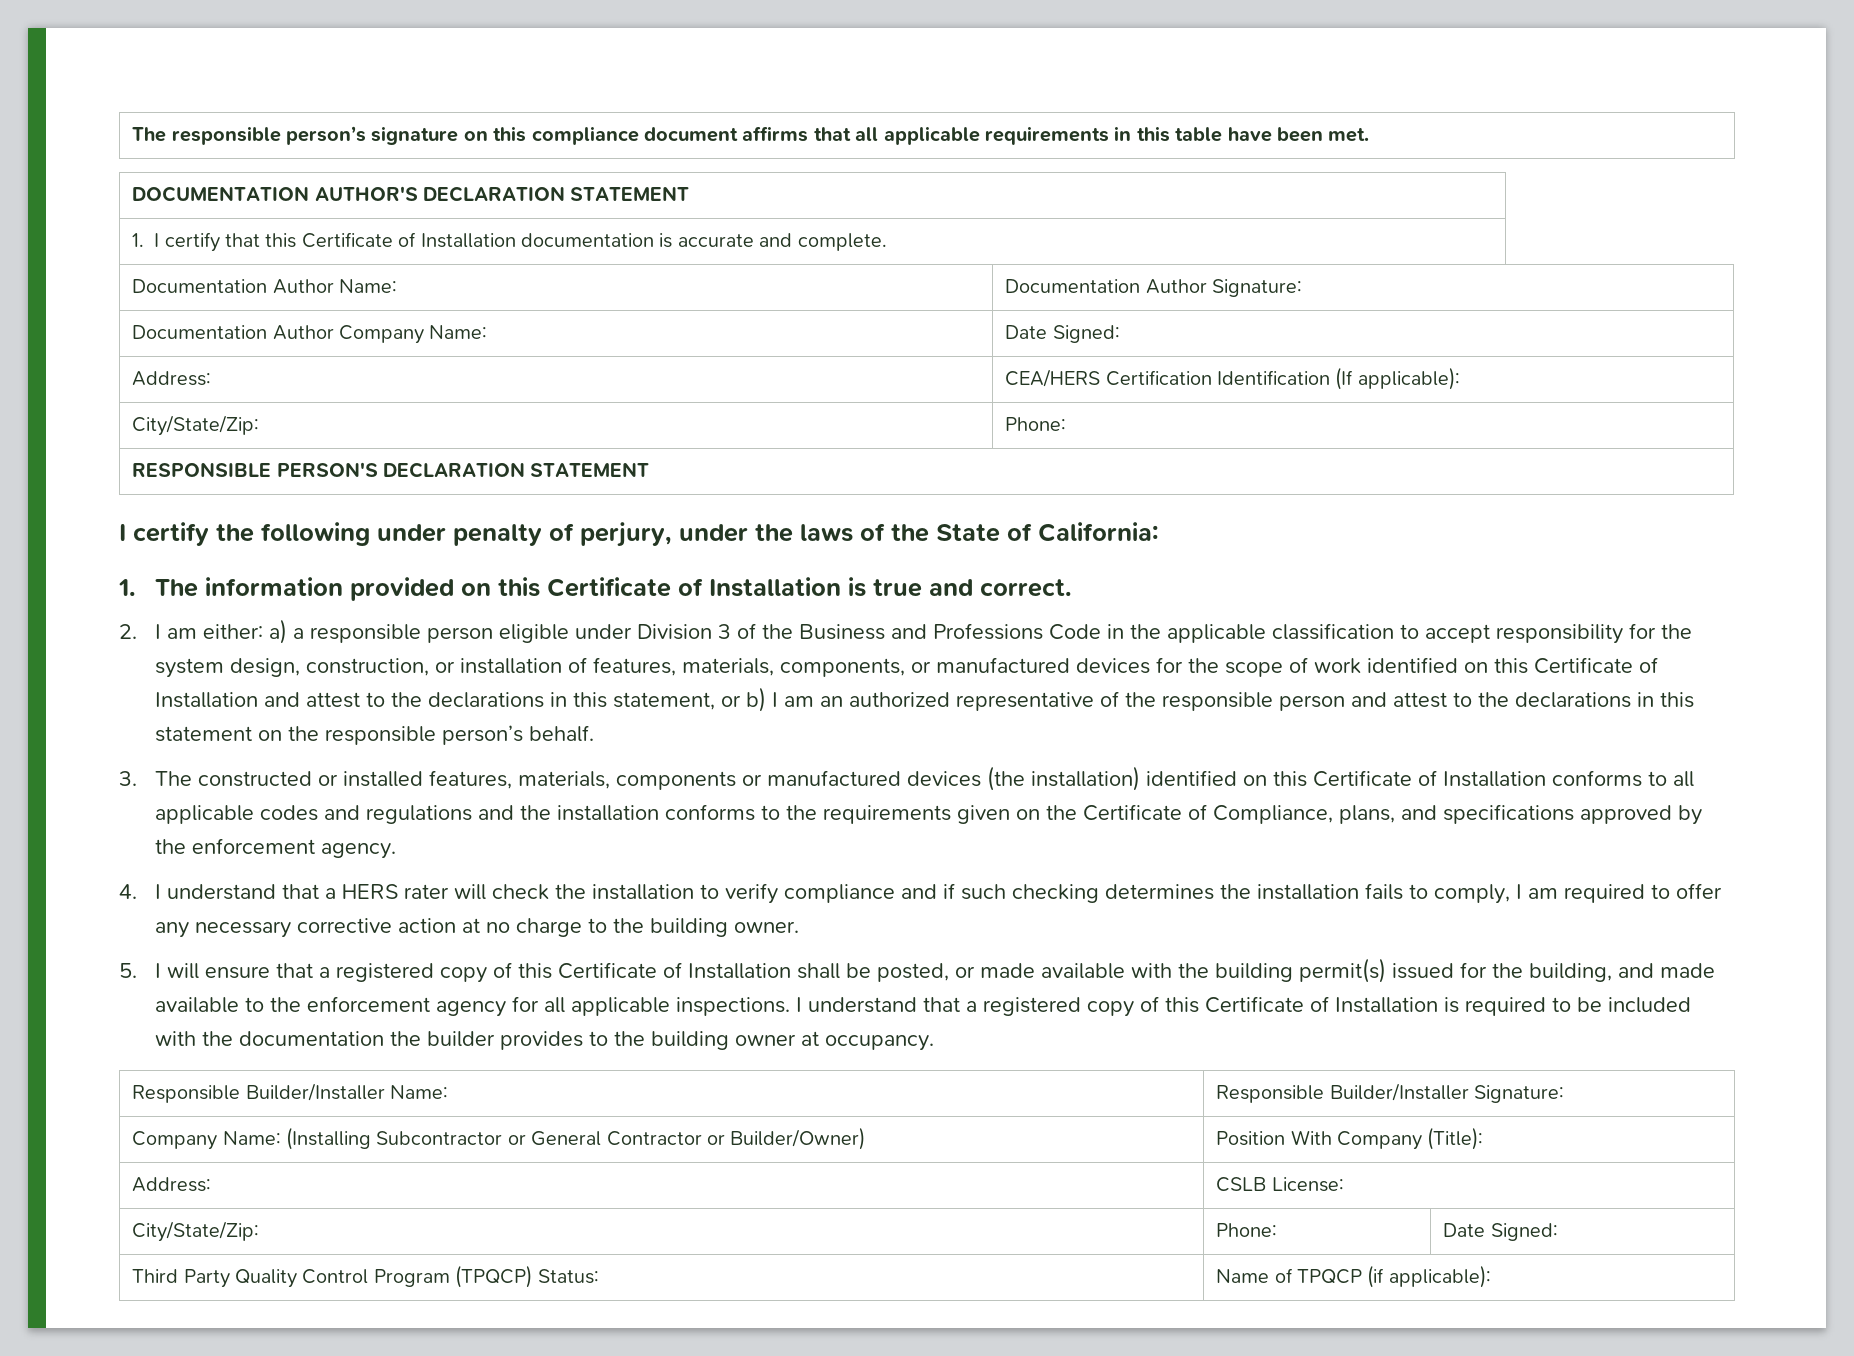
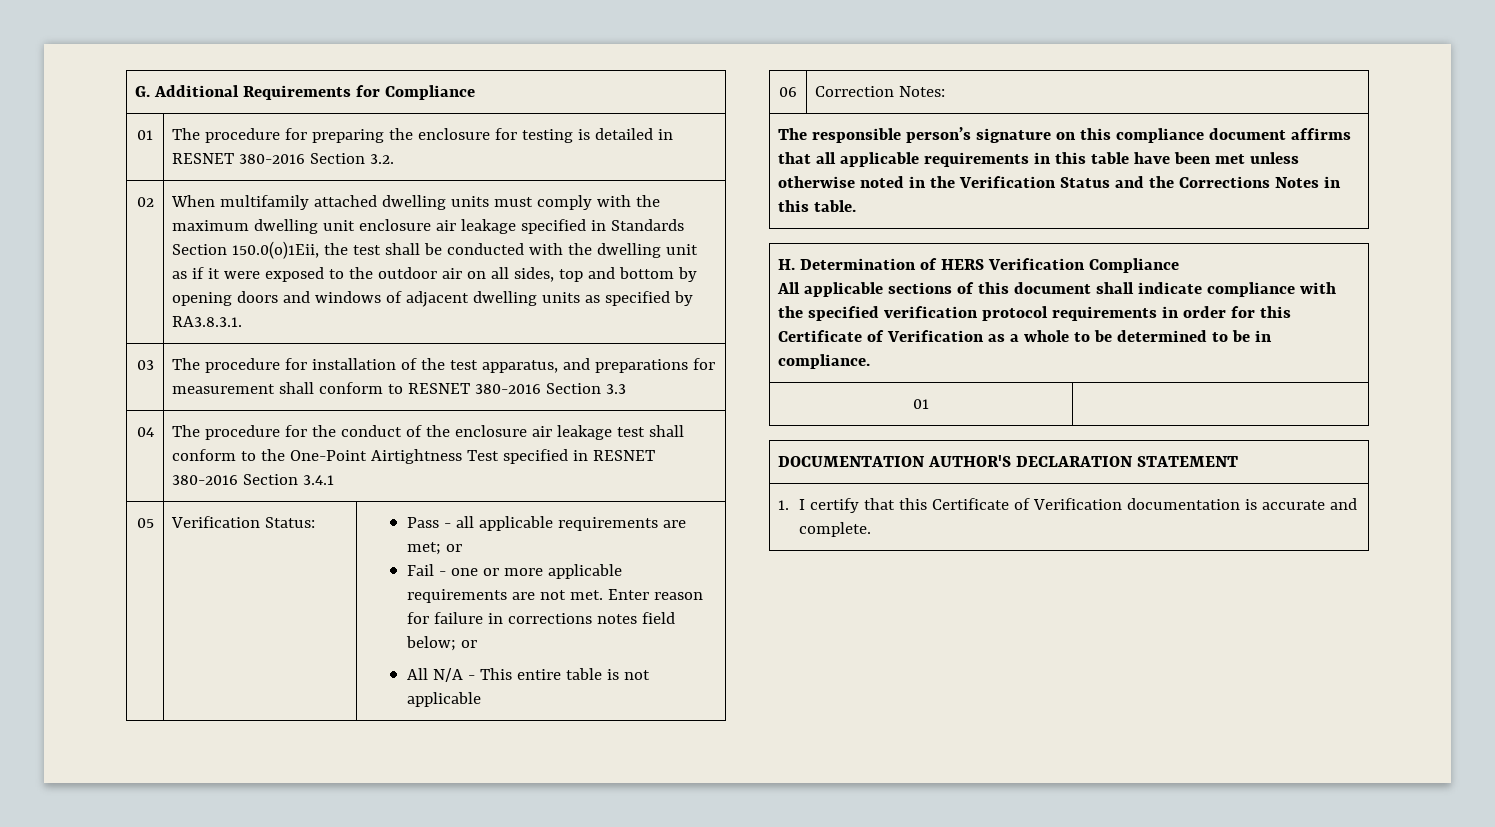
(132, 134) none -> [135,85,476,100] [137,130,153,140] [172,128,674,143] [172,153,395,164] [136,197,154,207] [171,195,661,210] [172,219,685,234] [172,241,699,259] [172,267,698,282] [172,291,694,307] [172,316,243,327] [136,360,154,370] [172,358,716,373] [172,382,627,394] [136,427,154,437] [172,425,685,440] [172,449,656,464] [172,474,335,485] [136,518,154,528] [171,516,316,528] [406,516,686,531] [406,542,462,555] [406,564,622,579] [406,589,703,603] [406,612,675,624] [405,636,477,651] [406,668,650,682] [406,692,481,707] [779,87,797,97] [815,86,946,97] G. Additional Requirements for Compliance // 01 | The procedure for preparing the enclosure for testing is detailed in RESNET 380-2016 Section 3.2. // 02 | When multifamily attached dwelling units must comply with the maximum dwelling unit enclosure air leakage specified in Standards Section 150.0(o)1Eii, the test shall be conducted with the dwelling unit as if it were exposed to the outdoor air on all sides, top and bottom by opening doors and windows of adjacent dwelling units as specified by RA3.8.3.1. // 03 | The procedure for installation of the test apparatus, and preparations for measurement shall conform to RESNET 380-2016 Section 3.3 // 04 | The procedure for the conduct of the enclosure air leakage test shall conform to the One-Point Airtightness Test specified in RESNET 380-2016 Section 3.4.1 // 05 | Verification Status: | Pass - all applicable requirements are met; or // Fail - one or more applicable requirements are not met. Enter reason for failure in corrections notes field below; or // All N/A - This entire table is not applicable // 06 | Correction Notes: //
[1328,127,1370,142] met. -> [1215,152,1300,164] [778,176,1342,188] [778,200,857,212] [778,258,1180,273] [777,282,1337,297] [778,306,1292,321] [778,330,1273,342] [778,354,871,369] [913,399,929,409] met unless otherwise noted in the Verification Status and the Corrections Notes in this table. // H. Determination of HERS Verification Compliance // All applicable sections of this document shall indicate compliance with the specified verification protocol requirements in order for this Certificate of Verification as a whole to be determined to be in compliance. // 01 |
[420,233,516,248] Installation -> [1032,498,1122,510] Verification
[132,279,397,294] [1005,279,1302,297] [132,325,488,344] [1005,325,1120,343] [132,371,212,386] [1005,367,1460,390] [132,415,260,436] [1005,417,1067,431] [132,462,650,478] [119,522,1159,547] [118,577,1073,601] [119,619,1693,644] [155,657,1659,678] [155,687,1695,712] [155,725,595,745] [119,766,1695,791] [155,804,1703,825] [155,838,397,859] [119,883,1723,904] [155,918,800,938] [119,958,1716,983] [155,996,1692,1017] [155,1031,935,1051] [132,1083,448,1103] [1216,1083,1564,1103] [132,1127,866,1150] [1216,1127,1484,1150] [132,1177,212,1192] [1216,1177,1344,1192] [132,1221,260,1242] [1216,1223,1278,1237] [1443,1223,1558,1241] [132,1265,599,1288] [1216,1265,1491,1288] // Documentation Author Name: | Documentation Author Signature: // Documentation Author Company Name: | Date Signed: // Address: | CEA/HERS Certification Identification (If applicable): // City/State/Zip: | Phone: // RESPONSIBLE PERSON'S DECLARATION STATEMENT // I certify the following under penalty of perjury, under the laws of the State of California: // 1. The information provided on this Certificate of Installation is true and correct. // 2. I am either: a) a responsible person eligible under Division 3 of the Business and Professions Code in the applicable classification to accept responsibility for the system design, construction, or installation of features, materials, components, or manufactured devices for the scope of work identified on this Certificate of Installation and attest to the declarations in this statement, or b) I am an authorized representative of the responsible person and attest to the declarations in this statement on the responsible person’s behalf. // 3. The constructed or installed features, materials, components or manufactured devices (the installation) identified on this Certificate of Installation conforms to all applicable codes and regulations and the installation conforms to the requirements given on the Certificate of Compliance, plans, and specifications approved by the enforcement agency. // 4. I understand that a HERS rater will check the installation to verify compliance and if such checking determines the installation fails to comply, I am required to offer any necessary corrective action at no charge to the building owner. // 5. I will ensure that a registered copy of this Certificate of Installation shall be posted, or made available with the building permit(s) issued for the building, and made available to the enforcement agency for all applicable inspections. I understand that a registered copy of this Certificate of Installation is required to be included with the documentation the builder provides to the building owner at occupancy. // Responsible Builder/Installer Name: | Responsible Builder/Installer Signature: // Company Name: (Installing Subcontractor or General Contractor or Builder/Owner) | Position With Company (Title): // Address: | CSLB License: // City/State/Zip: | Phone: | Date Signed: // Third Party Quality Control Program (TPQCP) Status: | Name of TPQCP (if applicable): -> (871, 529) none

